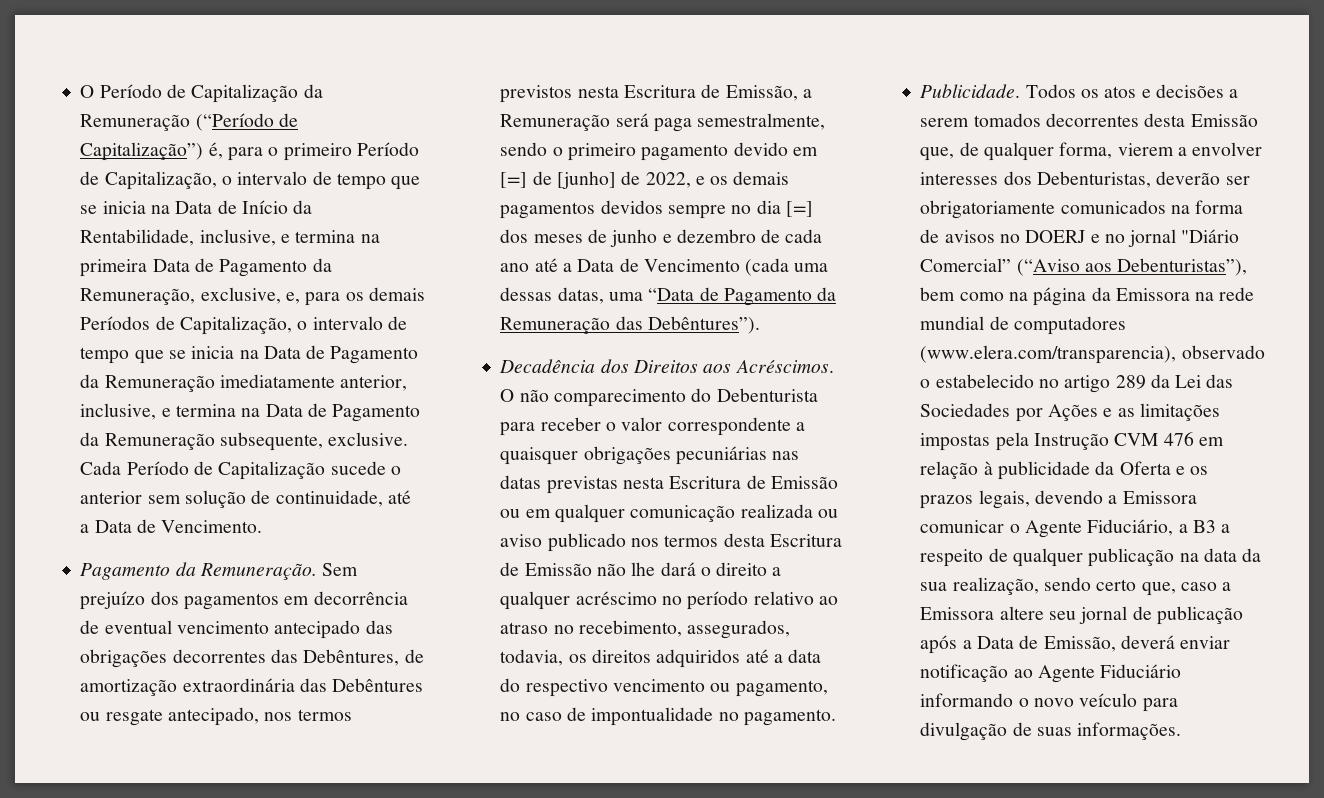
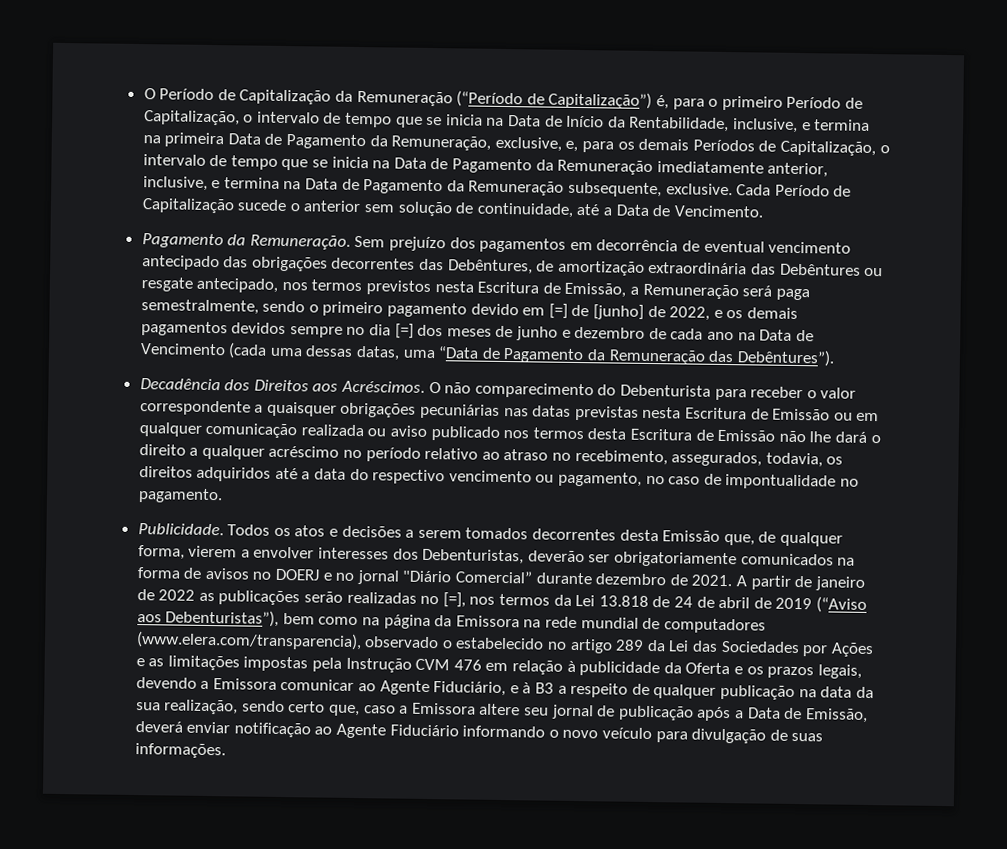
[534,258,572,272] até a -> [737,332,756,341] na
(1012, 265) none -> [535,572,865,591] [136,589,813,610] durante dezembro de 2021. A partir de janeiro de 2022 as publicações serão realizadas no [=], nos termos da Lei 13.818 de 24 de abril de 2019
[1009,524,1020,533] o -> [358,683,377,692] ao
[1178,524,1188,533] a -> [509,682,532,694] e à

